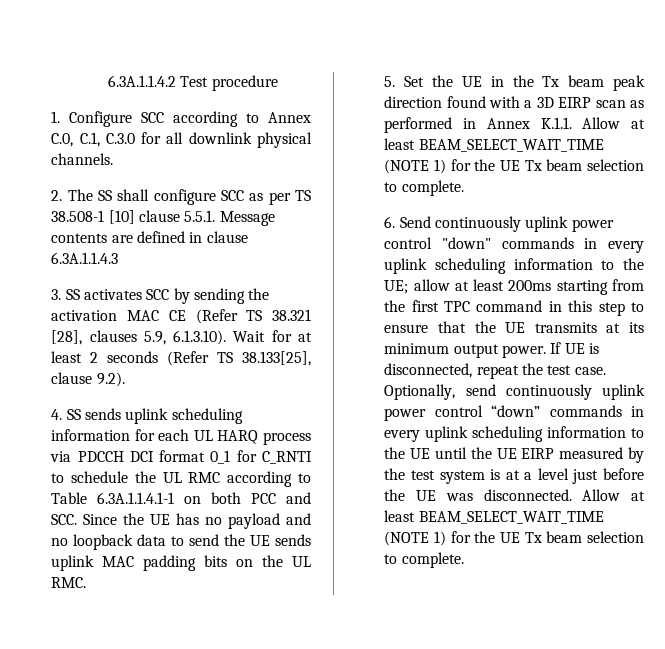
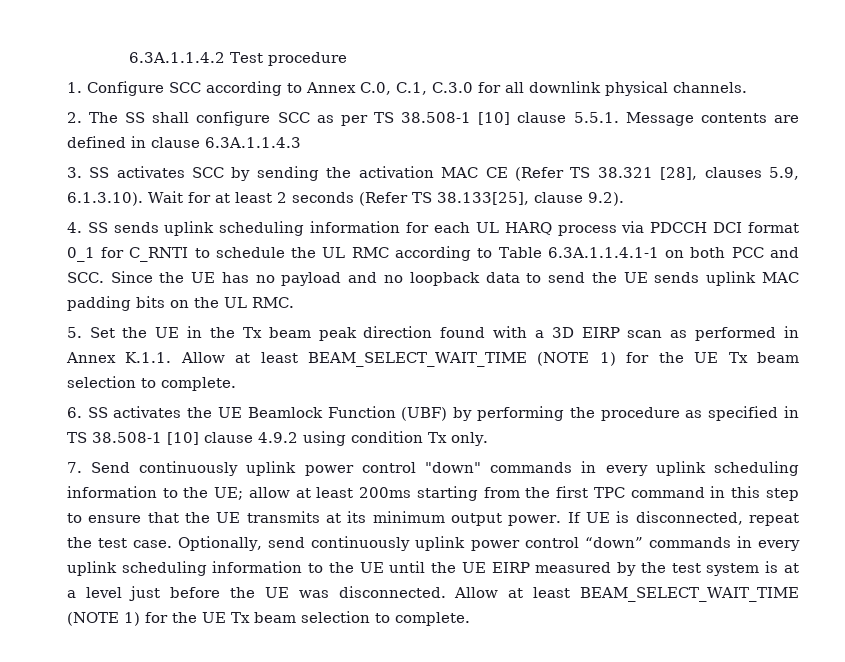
(396, 222) none -> [87,406,800,421] [66,431,488,446] [66,462,82,473] SS activates the UE Beamlock Function (UBF) by performing the procedure as specified in TS 38.508-1 [10] clause 4.9.2 using condition Tx only. // 7.

